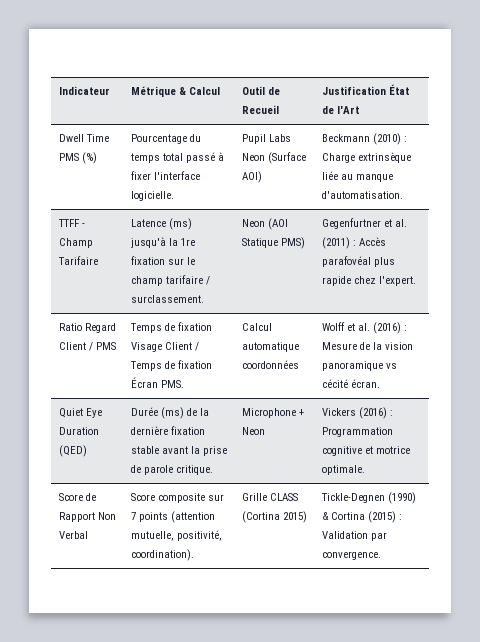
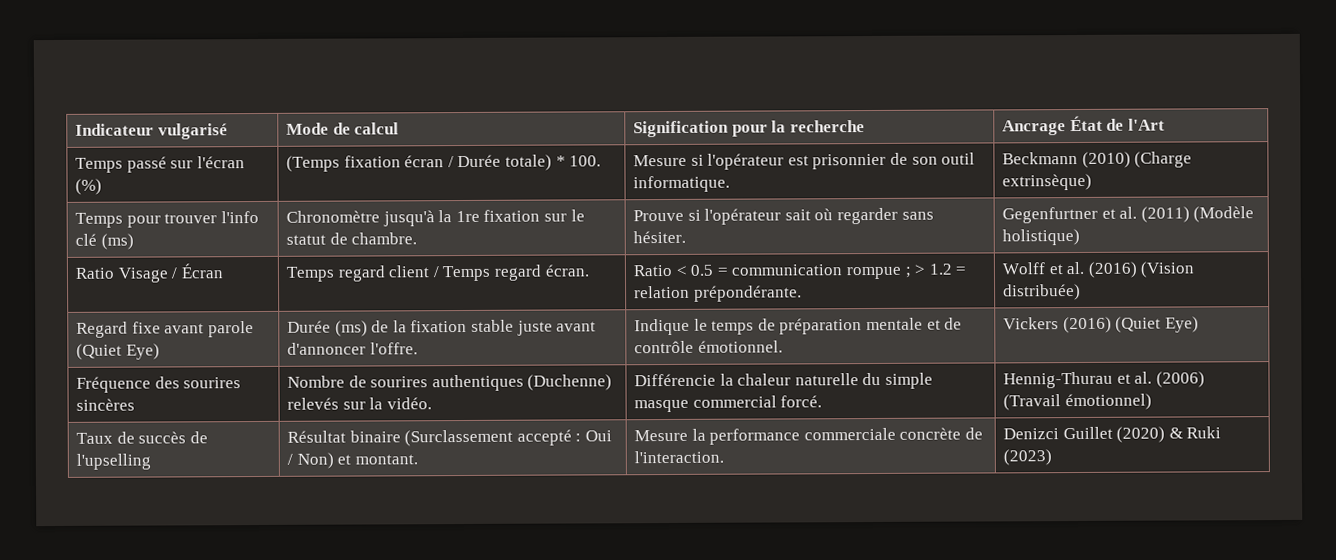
[130,86,220,97] [241,86,280,95] [241,105,279,114] [321,84,410,95] [321,106,360,114] [58,134,109,142] [58,152,97,164] [130,134,201,144] [130,152,224,163] [130,171,200,180] [130,191,174,201] [241,134,291,144] [241,152,306,164] [241,171,262,183] [321,133,407,145] [321,152,411,163] [321,171,393,182] [321,191,403,199] [57,219,85,227] [58,238,93,248] [57,256,98,265] [130,218,192,230] | Métrique & Calcul | Outil de Recueil | Justification État de l'Art // Dwell Time PMS (%) | Pourcentage du temps total passé à fixer l'interface logicielle. | Pupil Labs Neon (Surface AOI) | Beckmann (2010) : Charge extrinsèque liée au manque d'automatisation. // TTFF - Champ Tarifaire | Latence (ms) -> [157,123,228,140] [286,122,400,135] [633,120,865,138] [1002,115,1165,136] [75,156,245,173] [75,178,103,195] [286,154,602,172] [633,152,976,170] [633,175,731,193] [1002,151,1193,168] [1002,173,1093,191] [75,210,259,228] [75,233,134,250] [286,210,381,223] vulgarisé | Mode de calcul | Signification pour la recherche | Ancrage État de l'Art // Temps passé sur l'écran (%) | (Temps fixation écran / Durée totale) * 100. | Mesure si l'opérateur est prisonnier de son outil informatique. | Beckmann (2010) (Charge extrinsèque) // Temps pour trouver l'info clé (ms) | Chronomètre
[130,275,210,286] [130,295,204,303] [241,218,288,230] [241,237,305,249] [321,218,407,229] [321,237,386,249] [321,256,395,267] [321,276,416,286] [58,323,116,333] [58,342,116,351] [129,322,212,333] [130,342,199,352] [129,360,212,371] [130,377,184,388] [241,323,272,331] [241,342,299,352] [241,360,299,369] [321,322,407,334] [321,342,413,350] [321,361,397,371] [321,379,380,388] [58,408,102,418] [58,427,99,435] [58,445,87,457] champ tarifaire / surclassement. | Neon (AOI Statique PMS) | Gegenfurtner et al. (2011) : Accès parafovéal plus rapide chez l'expert. // Ratio Regard Client / PMS | Temps de fixation Visage Client / Temps de fixation Écran PMS. | Calcul automatique coordonnées | Wolff et al. (2016) : Mesure de la vision panoramique vs cécité écran. // Quiet Eye Duration (QED) -> [286,232,418,245] [633,207,934,225] [633,230,687,244] [1002,206,1255,224] [1002,228,1081,246] [75,263,223,283] [286,264,589,282] [633,263,967,280] [634,285,802,302] [1002,261,1195,278] [1003,283,1082,301] [76,321,254,338] [76,343,160,360] statut de chambre. | Prouve si l'opérateur sait où regarder sans hésiter. | Gegenfurtner et al. (2011) (Modèle holistique) // Ratio Visage / Écran | Temps regard client / Temps regard écran. | Ratio < 0.5 = communication rompue ; > 1.2 = relation prépondérante. | Wolff et al. (2016) (Vision distribuée) // Regard fixe avant parole (Quiet Eye)
[130,426,168,435] dernière -> (407, 326) none
[161,446,227,456] [130,465,213,475] [241,408,304,418] [241,427,265,435] [321,407,393,419] [321,427,393,437] [321,446,410,456] [321,465,365,475] [58,493,96,501] [58,512,116,522] [58,531,88,539] [130,493,224,503] [130,511,215,523] [130,530,222,541] [130,549,194,561] [241,493,298,501] [241,511,307,523] [320,492,416,504] [321,511,402,523] [321,531,387,541] [321,551,381,560] avant la prise de parole critique. | Microphone + Neon | Vickers (2016) : Programmation cognitive et motrice optimale. // Score de Rapport Non Verbal | Score composite sur 7 points (attention mutuelle, positivité, coordination). | Grille CLASS (Cortina 2015) | Tickle-Degnen (1990) & Cortina (2015) : Validation par convergence. -> [516,320,597,336] [287,342,418,355] [634,317,963,336] [634,340,783,354] [1003,316,1199,334] [76,376,242,393] [76,398,136,411] [287,374,613,392] [287,397,432,410] [634,372,934,389] [634,395,823,413] [1003,371,1205,389] [1003,393,1152,411] [76,431,208,444] [76,453,152,470] [287,429,613,447] [287,452,418,469] [634,427,984,445] [634,450,725,464] [1003,426,1222,443] [1003,449,1053,466] juste avant d'annoncer l'offre. | Indique le temps de préparation mentale et de contrôle émotionnel. | Vickers (2016) (Quiet Eye) // Fréquence des sourires sincères | Nombre de sourires authentiques (Duchenne) relevés sur la vidéo. | Différencie la chaleur naturelle du simple masque commercial forcé. | Hennig-Thurau et al. (2006) (Travail émotionnel) // Taux de succès de l'upselling | Résultat binaire (Surclassement accepté : Oui / Non) et montant. | Mesure la performance commerciale concrète de l'interaction. | Denizci Guillet (2020) & Ruki (2023)

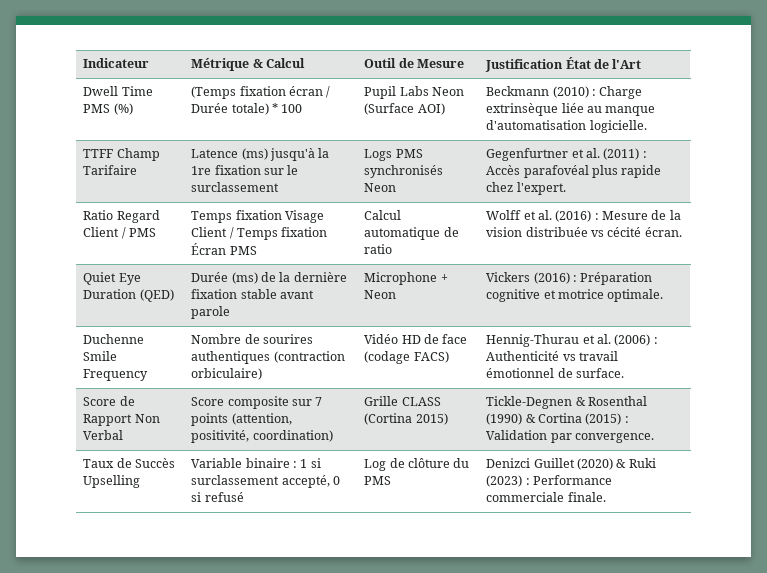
[157,123,228,140] [286,122,400,135] [633,120,865,138] [1002,120,1067,136] vulgarisé | Mode de calcul | Signification pour la recherche | Ancrage -> [191,58,305,71] [364,58,464,68] [485,59,564,72] | Métrique & Calcul | Outil de Mesure | Justification
[75,156,245,173] Temps passé sur l'écran -> [83,86,153,96] [83,104,111,113] Dwell Time PMS
[569,155,602,167] [633,152,976,170] [633,175,731,193] [1002,151,1193,168] [1002,173,1093,191] [75,210,259,228] [75,233,134,250] [286,210,381,223] 100. | Mesure si l'opérateur est prisonnier de son outil informatique. | Beckmann (2010) (Charge extrinsèque) // Temps pour trouver l'info clé (ms) | Chronomètre -> [281,104,303,113] [364,86,464,99] [364,103,445,115] [486,86,643,99] [486,103,656,116] [486,120,647,133] [83,148,160,161] [83,165,138,175] [191,148,268,160] 100 | Pupil Labs Neon (Surface AOI) | Beckmann (2010) : Charge extrinsèque liée au manque d'automatisation logicielle. // TTFF Champ Tarifaire | Latence (ms)
[286,232,418,245] [633,207,934,225] [633,230,687,244] [1002,206,1255,224] [1002,228,1081,246] [75,263,223,283] [286,264,589,282] [633,263,967,280] [634,285,802,302] [1002,261,1195,278] [1003,283,1082,301] [76,321,254,338] [76,343,160,360] statut de chambre. | Prouve si l'opérateur sait où regarder sans hésiter. | Gegenfurtner et al. (2011) (Modèle holistique) // Ratio Visage / Écran | Temps regard client / Temps regard écran. | Ratio < 0.5 = communication rompue ; > 1.2 = relation prépondérante. | Wolff et al. (2016) (Vision distribuée) // Regard fixe avant parole (Quiet Eye) -> [191,182,280,192] [364,149,423,161] [364,165,444,178] [364,183,397,192] [486,148,647,161] [486,165,662,178] [486,182,566,195] [83,210,160,223] [83,227,156,239] [191,210,324,223] [191,227,328,240] [191,243,257,255] [364,210,402,220] [364,227,459,240] [364,244,393,254] [486,210,681,222] [486,227,682,237] [83,272,141,285] [83,289,174,302] surclassement | Logs PMS synchronisés Neon | Gegenfurtner et al. (2011) : Accès parafovéal plus rapide chez l'expert. // Ratio Regard Client / PMS | Temps fixation Visage Client / Temps fixation Écran PMS | Calcul automatique de ratio | Wolff et al. (2016) : Mesure de la vision distribuée vs cécité écran. // Quiet Eye Duration (QED)
(407, 326) none -> [293,272,347,282] dernière
[516,320,597,336] [287,342,418,355] [634,317,963,336] [634,340,783,354] [1003,316,1199,334] [76,376,242,393] [76,398,136,411] [287,374,613,392] [287,397,432,410] [634,372,934,389] [634,395,823,413] [1003,371,1205,389] [1003,393,1152,411] [76,431,208,444] [76,453,152,470] [287,429,613,447] [287,452,418,469] [634,427,984,445] [634,450,725,464] juste avant d'annoncer l'offre. | Indique le temps de préparation mentale et de contrôle émotionnel. | Vickers (2016) (Quiet Eye) // Fréquence des sourires sincères | Nombre de sourires authentiques (Duchenne) relevés sur la vidéo. | Différencie la chaleur naturelle du simple masque commercial forcé. | Hennig-Thurau et al. (2006) (Travail émotionnel) // Taux de succès de l'upselling | Résultat binaire (Surclassement accepté : Oui / Non) et montant. | Mesure la performance commerciale concrète de l'interaction. -> [279,290,314,299] [191,306,231,319] [364,272,448,285] [364,290,397,299] [486,272,653,285] [486,289,664,302] [83,334,145,344] [83,351,118,361] [83,369,149,381] [191,334,313,344] [191,351,345,364] [191,368,263,380] [364,334,468,344] [364,351,449,364] [486,334,658,347] [486,351,618,361] [486,368,624,378] [83,396,135,406] [83,414,160,426] [83,430,124,440] [191,396,323,409] [191,413,292,426] [191,430,333,443] [364,396,441,406] [364,413,448,425] [486,396,647,409] [486,413,629,425] [486,430,654,443] [83,458,175,468] [83,475,141,488] [191,458,321,468] [191,475,340,488] [191,492,244,502] [364,458,470,471] [364,476,392,485] avant parole | Microphone + Neon | Vickers (2016) : Préparation cognitive et motrice optimale. // Duchenne Smile Frequency | Nombre de sourires authentiques (contraction orbiculaire) | Vidéo HD de face (codage FACS) | Hennig-Thurau et al. (2006) : Authenticité vs travail émotionnel de surface. // Score de Rapport Non Verbal | Score composite sur 7 points (attention, positivité, coordination) | Grille CLASS (Cortina 2015) | Tickle-Degnen & Rosenthal (1990) & Cortina (2015) : Validation par convergence. // Taux de Succès Upselling | Variable binaire : 1 si surclassement accepté, 0 si refusé | Log de clôture du PMS
(1053, 457) none -> [525,475,612,485] [486,492,606,502] : Performance commerciale finale.

